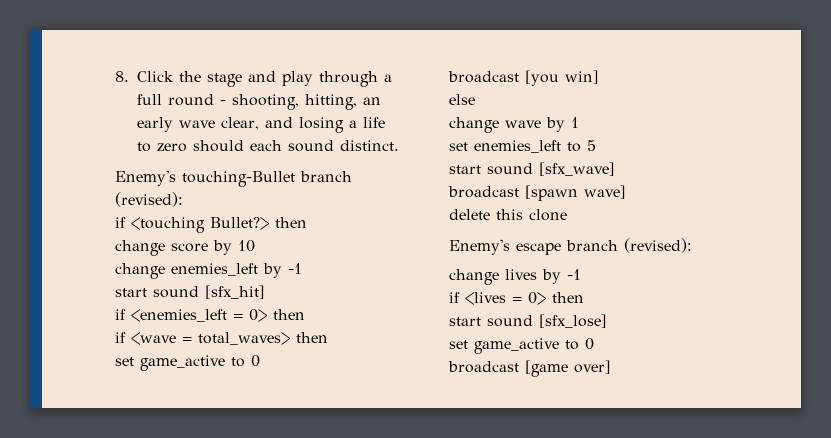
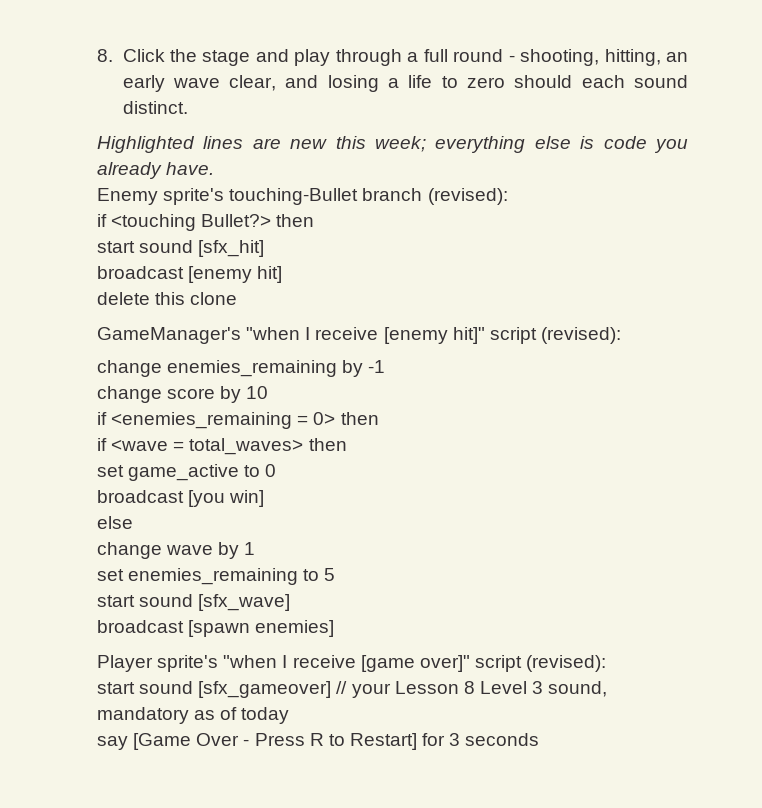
[114,170,176,186] Enemy's -> [97,136,688,153] [97,162,215,179] [97,188,225,205] Highlighted lines are new this week; everything else is code you already have. // Enemy sprite's
[114,240,255,256] [114,263,302,279] [114,285,265,299] [114,309,227,322] change score by 10 // change enemies_left by -1 // start sound [sfx_hit] // if <enemies_left -> [97,240,265,257] [97,266,283,283] [97,292,238,305] [97,327,621,344] [97,360,386,377] [97,386,269,403] [97,412,293,429] start sound [sfx_hit] // broadcast [enemy hit] // delete this clone // GameManager's "when I receive [enemy hit]" script (revised): // change enemies_remaining by -1 // change score by 10 // if <enemies_remaining
[473,140,561,153] enemies_left -> [128,568,299,585] enemies_remaining
[583,185,626,199] [448,209,567,221] [448,238,692,255] [448,269,581,285] [448,292,584,305] [448,314,607,328] [448,338,594,354] [447,360,611,377] wave] // delete this clone // Enemy's escape branch (revised): // change lives by -1 // if <lives = 0> then // start sound [sfx_lose] // set game_active to 0 // broadcast [game over] -> [255,620,335,637] [97,655,607,672] [97,681,608,698] [97,707,290,724] [97,733,540,750] enemies] // Player sprite's "when I receive [game over]" script (revised): // start sound [sfx_gameover] // your Lesson 8 Level 3 sound, mandatory as of today // say [Game Over - Press R to Restart] for 3 seconds

